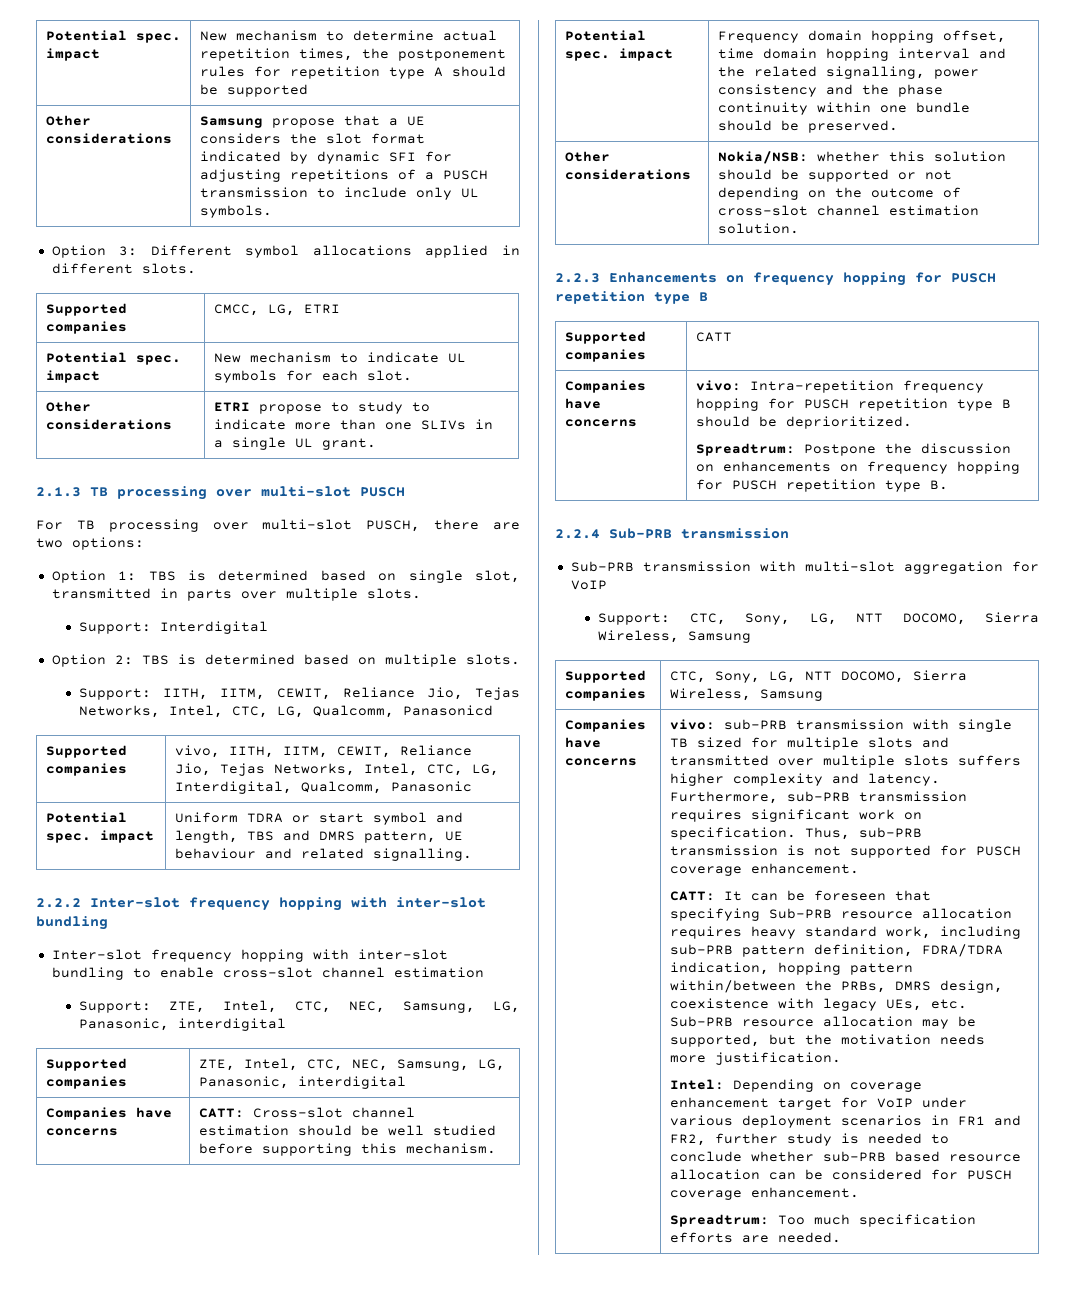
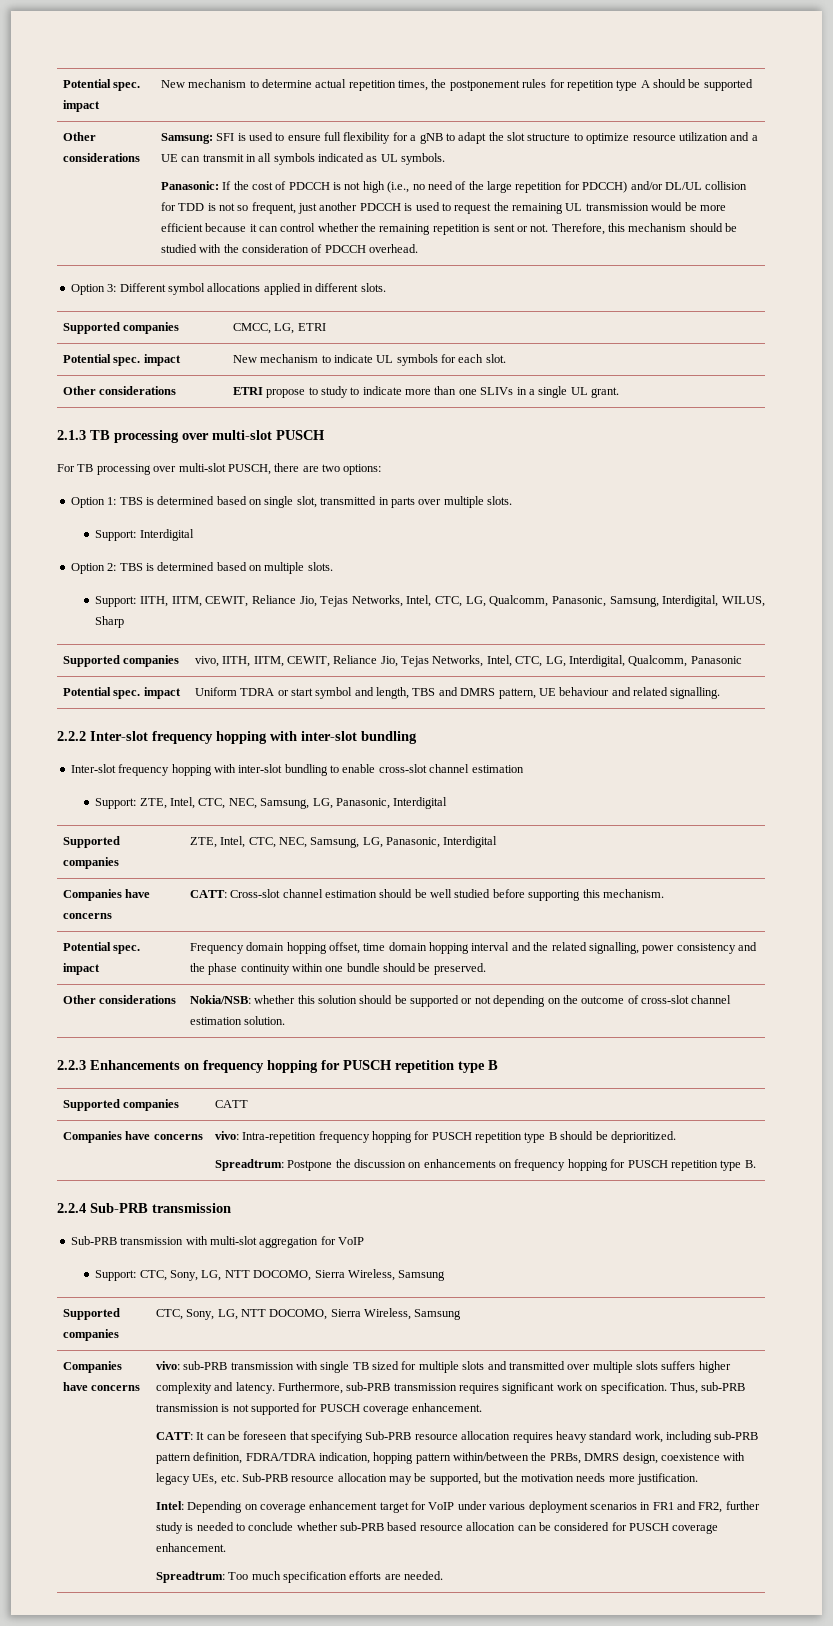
[199,115,425,128] [199,133,425,144] [199,151,452,164] [199,169,488,182] [199,187,479,200] [199,205,272,218] Samsung propose that a UE considers the slot format indicated by dynamic SFI for adjusting repetitions of a PUSCH transmission to include only UL symbols. -> [160,132,758,144] [160,153,446,165] [160,181,748,193] [160,202,726,214] [160,223,738,235] [160,244,419,253] Samsung: SFI is used to ensure full flexibility for a gNB to adapt the slot structure to optimize resource utilization and a UE can transmit in all symbols indicated as UL symbols. // Panasonic: If the cost of PDCCH is not high (i.e., no need of the large repetition for PDCCH) and/or DL/UL collision for TDD is not so frequent, just another PDCCH is used to request the remaining UL transmission would be more efficient because it can control whether the remaining repetition is sent or not. Therefore, this mechanism should be studied with the consideration of PDCCH overhead.
[403,705,494,716] Panasonicd -> [552,595,765,607] [95,616,125,628] Panasonic, Samsung, Interdigital, WILUS, Sharp
[178,1018,287,1031] interdigital -> [393,797,448,809] Interdigital
[297,1076,406,1089] interdigital -> [443,836,498,848] Interdigital

